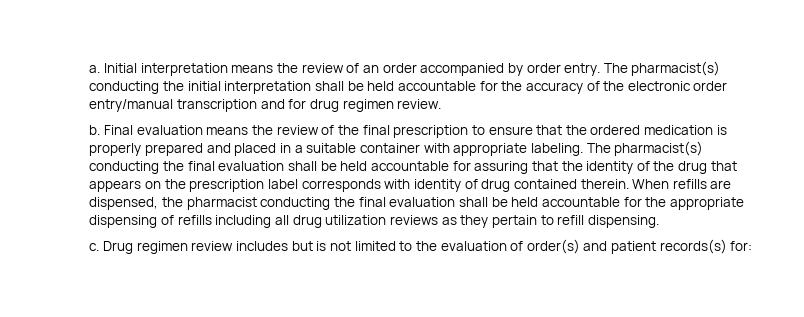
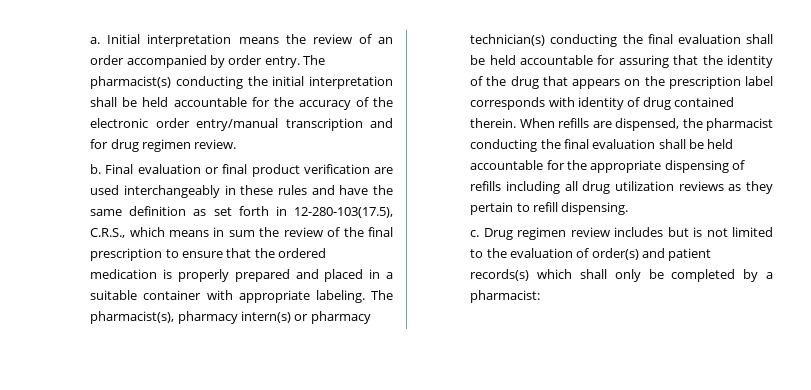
[206,127,249,135] means -> [204,164,393,177] [90,185,393,198] [90,206,393,218] [90,227,255,238] or final product verification are used interchangeably in these rules and have the same definition as set forth in 12-280-103(17.5), C.R.S., which means in sum
[614,141,704,156] pharmacist(s) -> [90,311,371,324] [470,34,546,46] pharmacist(s), pharmacy intern(s) or pharmacy technician(s)
[730,241,753,251] for: -> [537,269,773,282] [470,290,541,303] which shall only be completed by a pharmacist:

